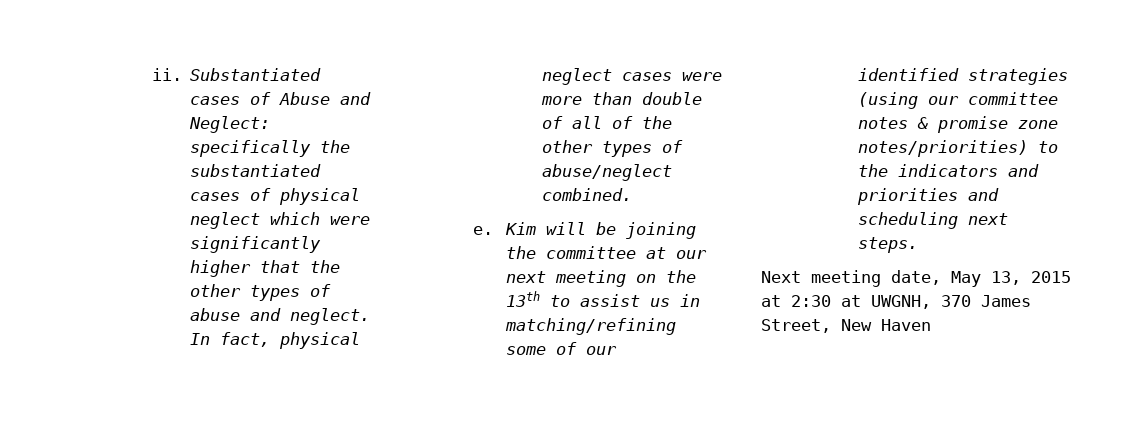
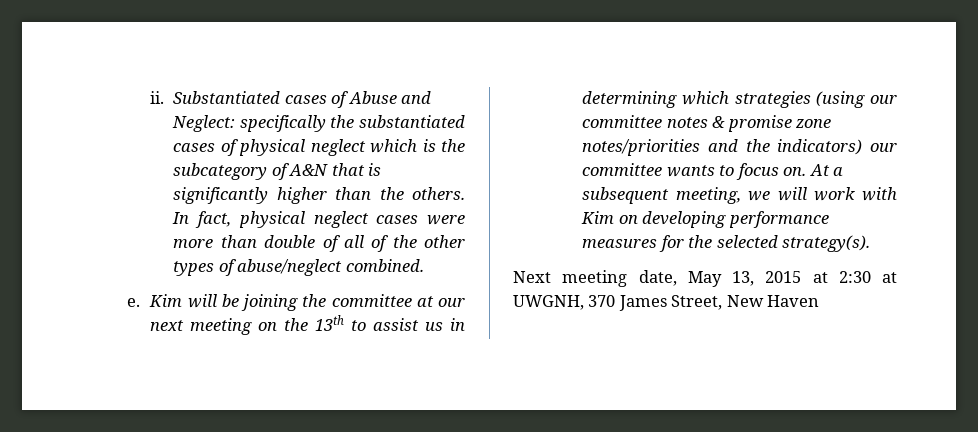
[330,216,371,225] [190,236,322,253] [190,260,341,277] [190,284,332,301] [190,308,371,325] were significantly higher that the other types of abuse and neglect. -> [422,139,465,152] [173,163,382,180] [173,187,465,204] is the subcategory of A&N that is significantly higher than the others.
[504,318,676,335] [505,342,617,355] [857,68,959,81] matching/refining some of our identified -> [582,91,730,108] determining which
[857,140,1058,157] [857,164,1039,177] [856,188,999,205] [857,212,1008,229] [857,237,918,253] notes/priorities) to the indicators and priorities and scheduling next steps. -> [582,139,897,156] [582,163,844,180] [582,187,897,204] [581,211,829,228] [582,235,871,252] notes/priorities and the indicators) our committee wants to focus on. At a subsequent meeting, we will work with Kim on developing performance measures for the selected strategy(s).

